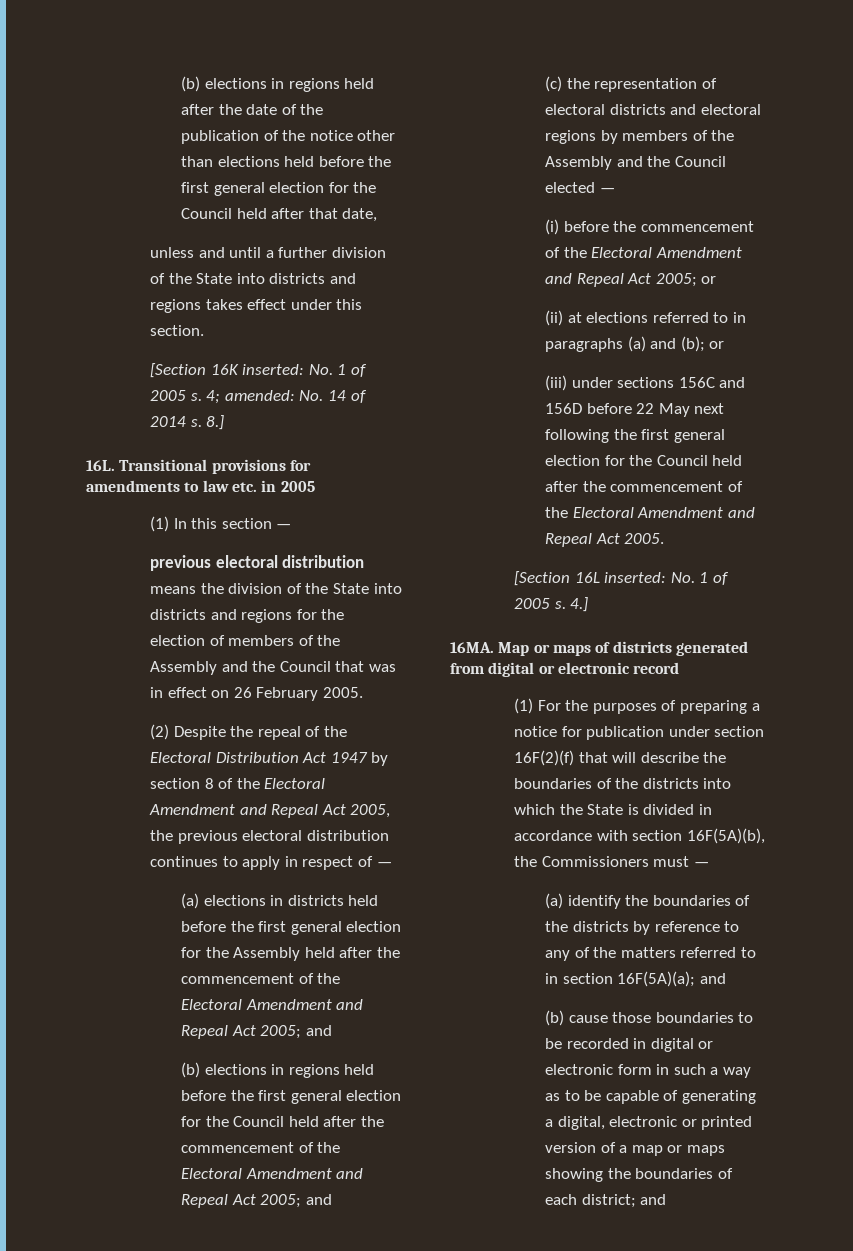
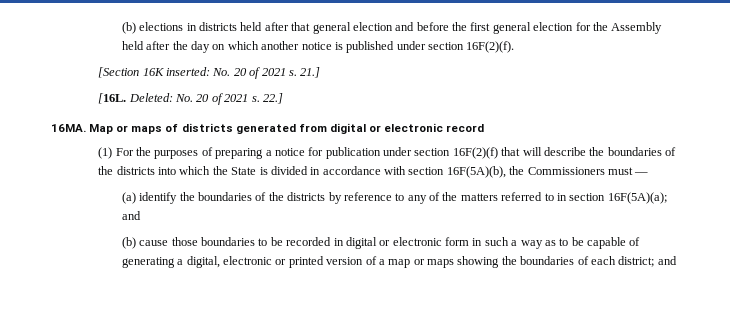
[181,76,375,92] [181,104,324,115] [181,130,396,144] [181,156,392,167] [181,182,377,196] [181,208,378,222] [150,247,386,258] [150,273,356,284] [150,299,363,313] [150,325,205,336] [150,363,367,378] [150,390,367,404] [150,415,225,430] [86,459,311,474] [86,480,315,492] [150,516,292,532] [150,555,365,571] [150,583,402,594] [150,609,345,623] [150,635,341,646] [150,661,396,675] [150,687,363,701] [150,724,347,740] [150,752,389,766] [150,778,326,789] [149,804,391,818] [150,830,389,844] [150,856,392,870] [181,893,379,909] (b) elections in regions held after the date of the publication of the notice other than elections held before the first general election for the Council held after that date, // unless and until a further division of the State into districts and regions takes effect under this section. // [Section 16K inserted: No. 1 of 2005 s. 4; amended: No. 14 of 2014 s. 8.] // 16L. Transitional provisions for amendments to law etc. in 2005 // (1) In this section — // previous electoral distribution means the division of the State into districts and regions for the election of members of the Assembly and the Council that was in effect on 26 February 2005. // (2) Despite the repeal of the Electoral Distribution Act 1947 by section 8 of the Electoral Amendment and Repeal Act 2005, the previous electoral distribution continues to apply in respect of — // (a) elections in districts held -> [121,22,415,34] (b) elections in districts held after that general election and
[181,973,341,984] [181,999,364,1010] [181,1025,332,1039] [181,1062,375,1078] [181,1090,402,1104] [181,1116,385,1127] [181,1142,341,1153] [181,1168,364,1179] [181,1194,332,1208] [545,76,717,92] [545,104,761,115] [545,130,735,144] [545,156,726,170] [545,182,615,193] [545,219,754,235] [545,247,742,258] [545,273,717,287] [545,310,747,326] [545,336,725,352] [545,375,746,391] [545,403,725,417] [545,429,725,443] [545,455,743,466] [545,481,743,492] [545,507,755,518] [545,533,665,547] [514,571,729,586] [514,597,589,612] commencement of the Electoral Amendment and Repeal Act 2005; and // (b) elections in regions held before the first general election for the Council held after the commencement of the Electoral Amendment and Repeal Act 2005; and // (c) the representation of electoral districts and electoral regions by members of the Assembly and the Council elected — // (i) before the commencement of the Electoral Amendment and Repeal Act 2005; or // (ii) at elections referred to in paragraphs (a) and (b); or // (iii) under sections 156C and 156D before 22 May next following the first general election for the Council held after the commencement of the Electoral Amendment and Repeal Act 2005. // [Section 16L inserted: No. 1 of 2005 s. 4.] -> [191,41,515,53] [98,67,321,79] [98,93,283,105] day on which another notice is published under section 16F(2)(f). // [Section 16K inserted: No. 20 of 2021 s. 21.] // [16L. Deleted: No. 20 of 2021 s. 22.]

